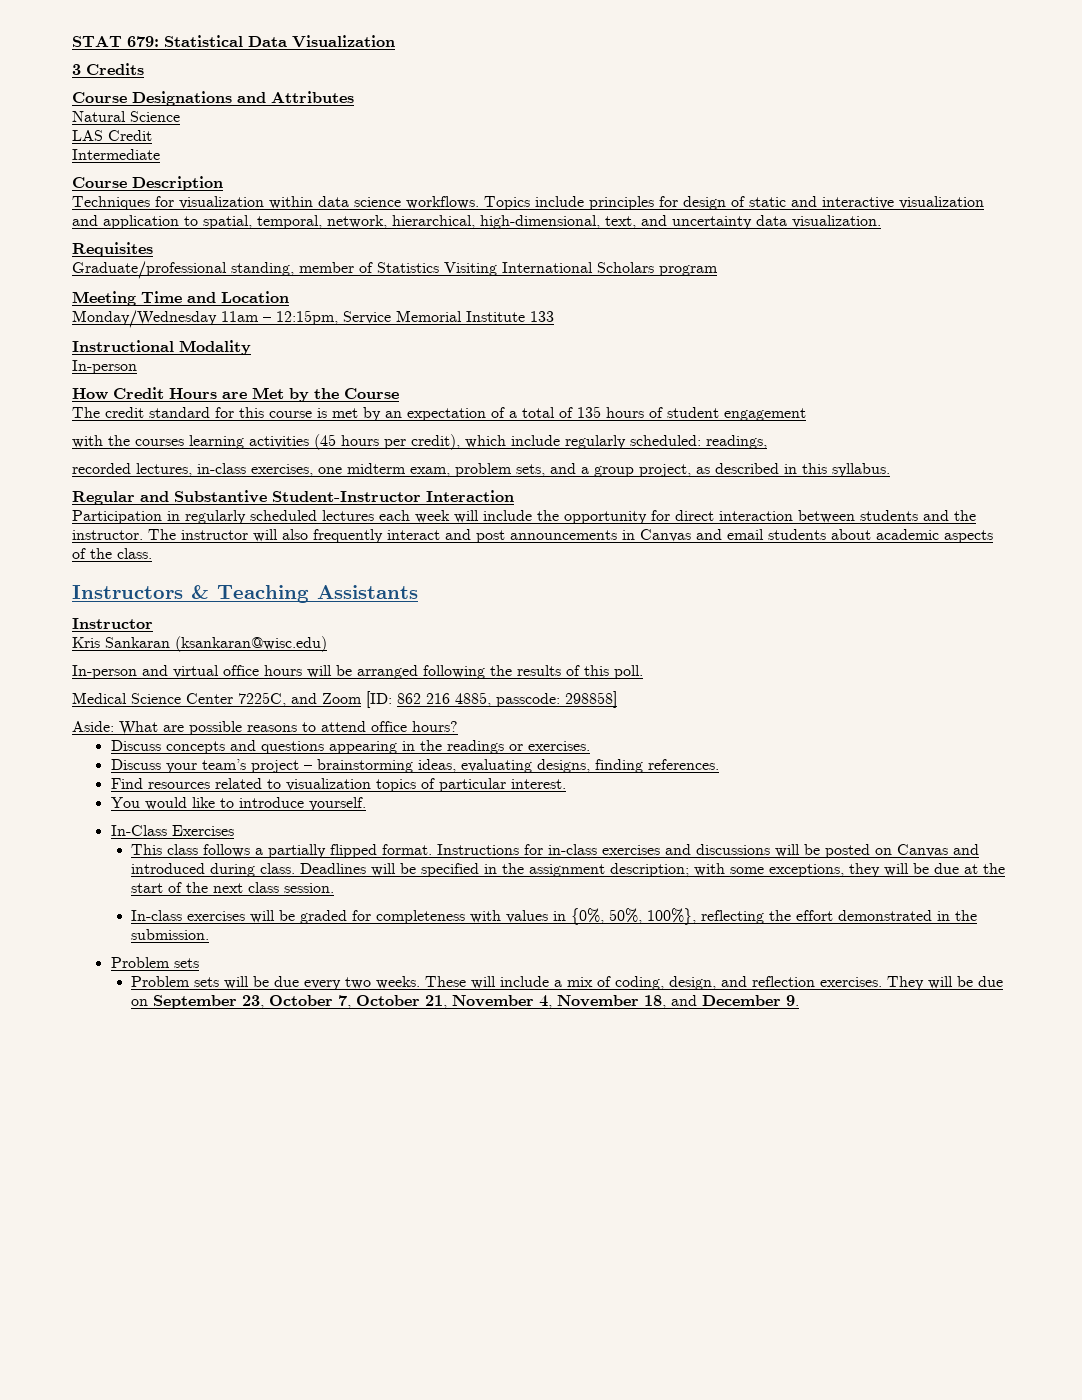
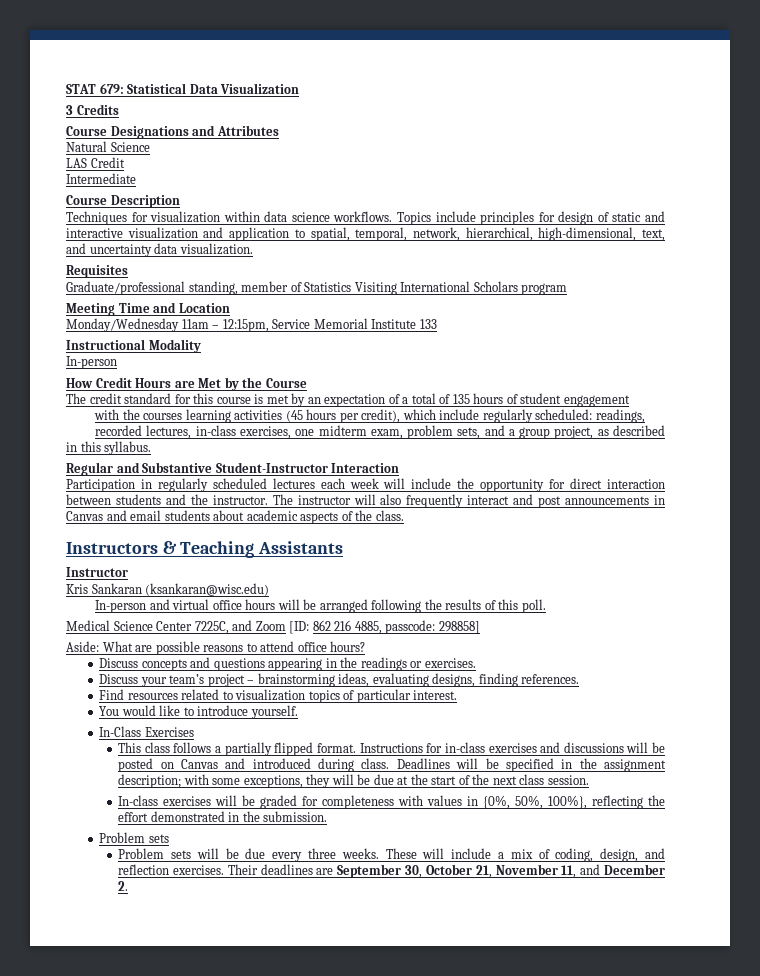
[345,977,372,989] two -> [308,848,337,859] three
[887,976,1004,990] [131,995,667,1009] They will be due on September 23, October 7, October 21, November 4, November 18, -> [227,864,577,878] Their deadlines are September 30, October 21, November 11,
[786,995,800,1006] 9. -> [118,881,129,891] 2.

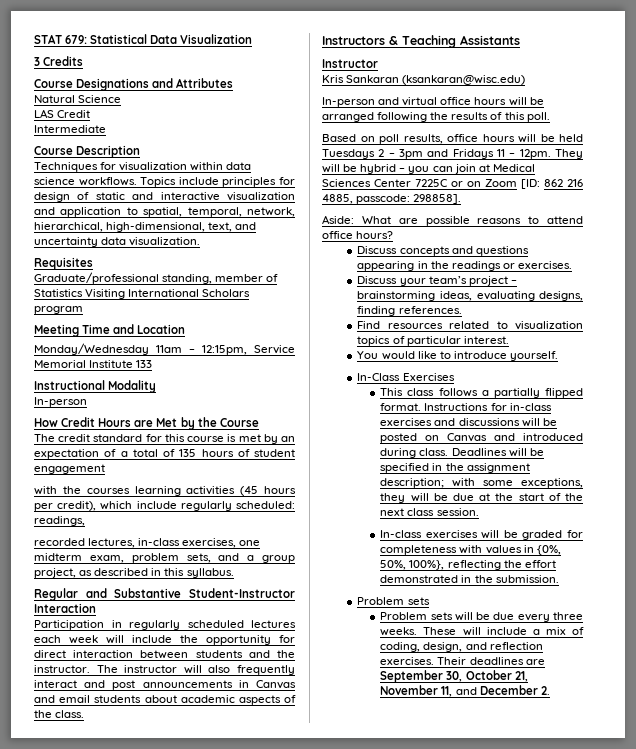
[66,620,253,634] Medical Science Center 7225C, and -> [322,134,583,144] [322,149,583,159] [322,164,535,174] [322,179,481,187] Based on poll results, office hours will be held Tuesdays 2 – 3pm and Fridays 11 – 12pm. They will be hybrid – you can join at Medical Sciences Center 7225C or on
[438,621,480,634] 298858] -> [413,194,462,204] 298858].

